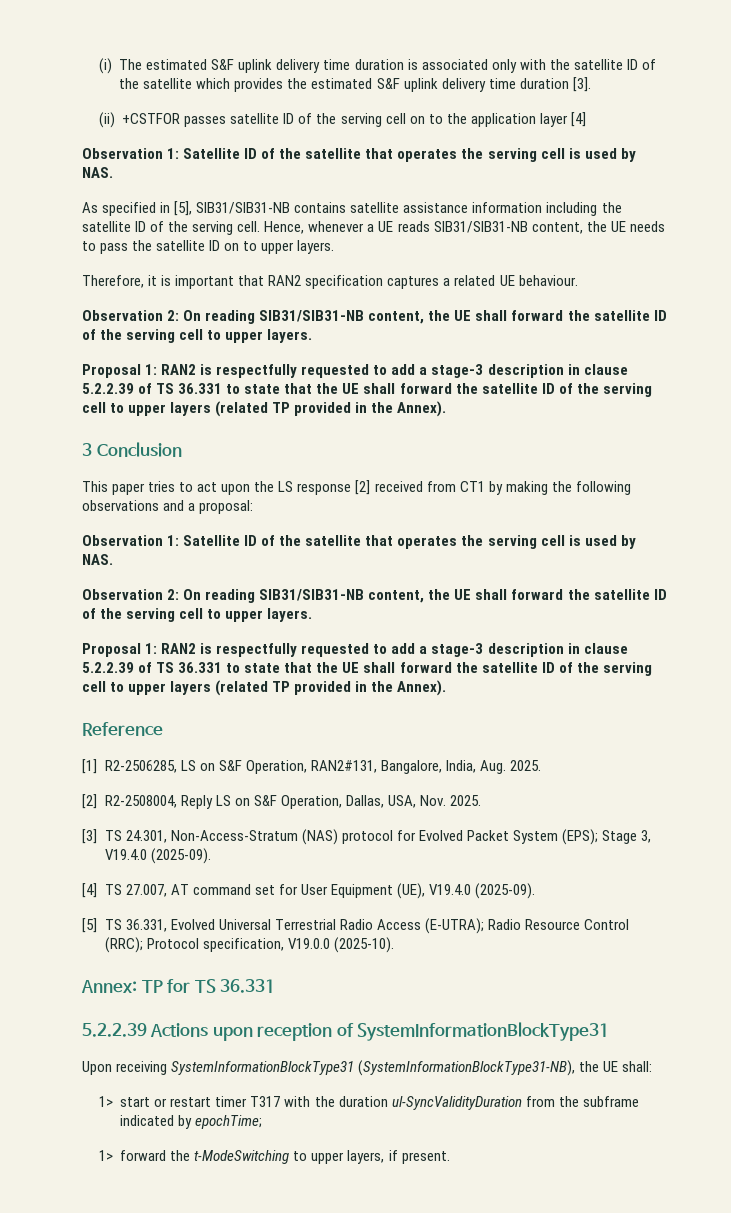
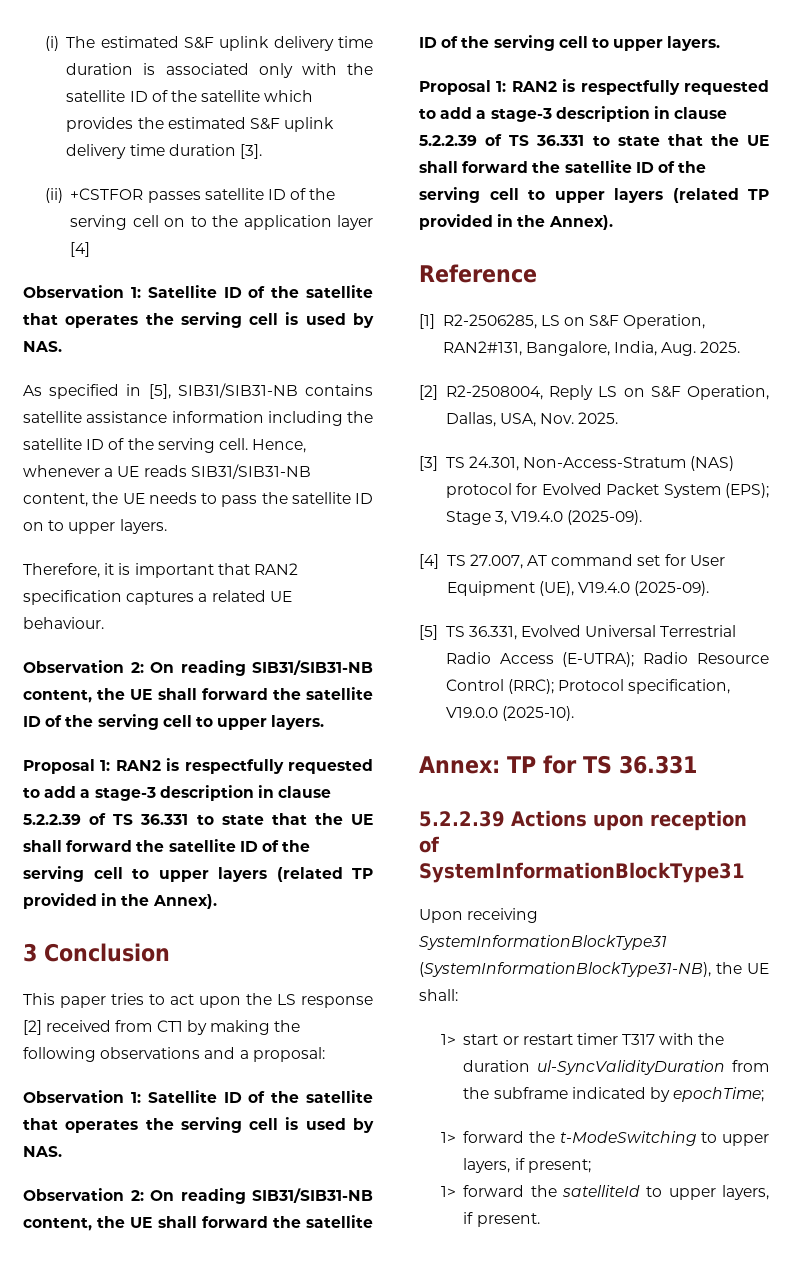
(398, 1155) none -> [527,1159,591,1173] [440,1185,769,1200] [463,1212,474,1224] present; // 1> forward the satelliteId to upper layers, if

